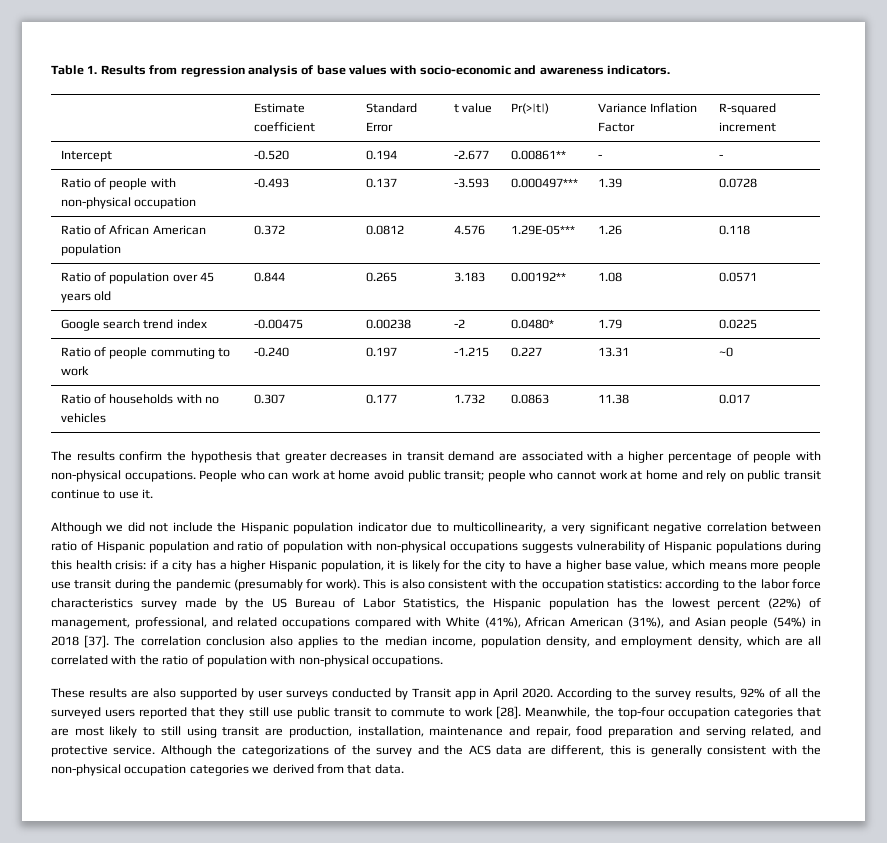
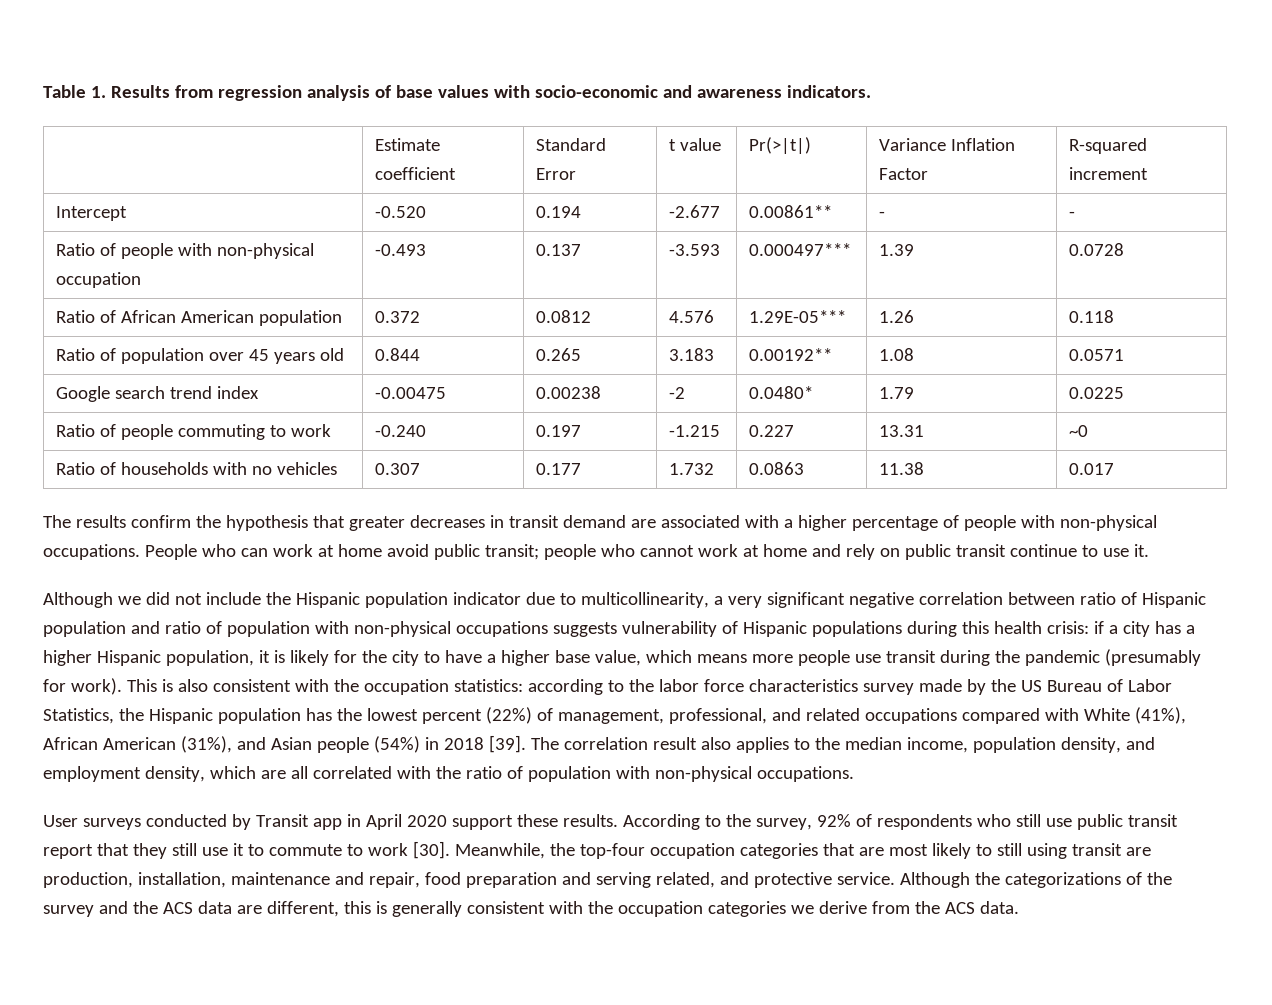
[84,635,110,648] [37]. -> [488,735,526,753] [39].
[205,636,265,646] conclusion -> [652,737,697,750] result
[51,688,283,700] These results are also supported by user -> [43,815,78,827] User
[522,688,821,700] [51,707,188,719] 2020. According to the survey results, 92% of all the surveyed users reported -> [406,814,1178,830] [43,844,93,859] 2020 support these results. According to the survey, 92% of respondents who still use public transit report
[296,707,371,719] public transit -> [232,843,244,856] it
[496,706,522,719] [28]. -> [412,841,450,859] [30].
[51,764,121,776] non-physical -> (613, 907) none
[272,764,372,774] derived from that -> [818,901,975,914] derive from the ACS

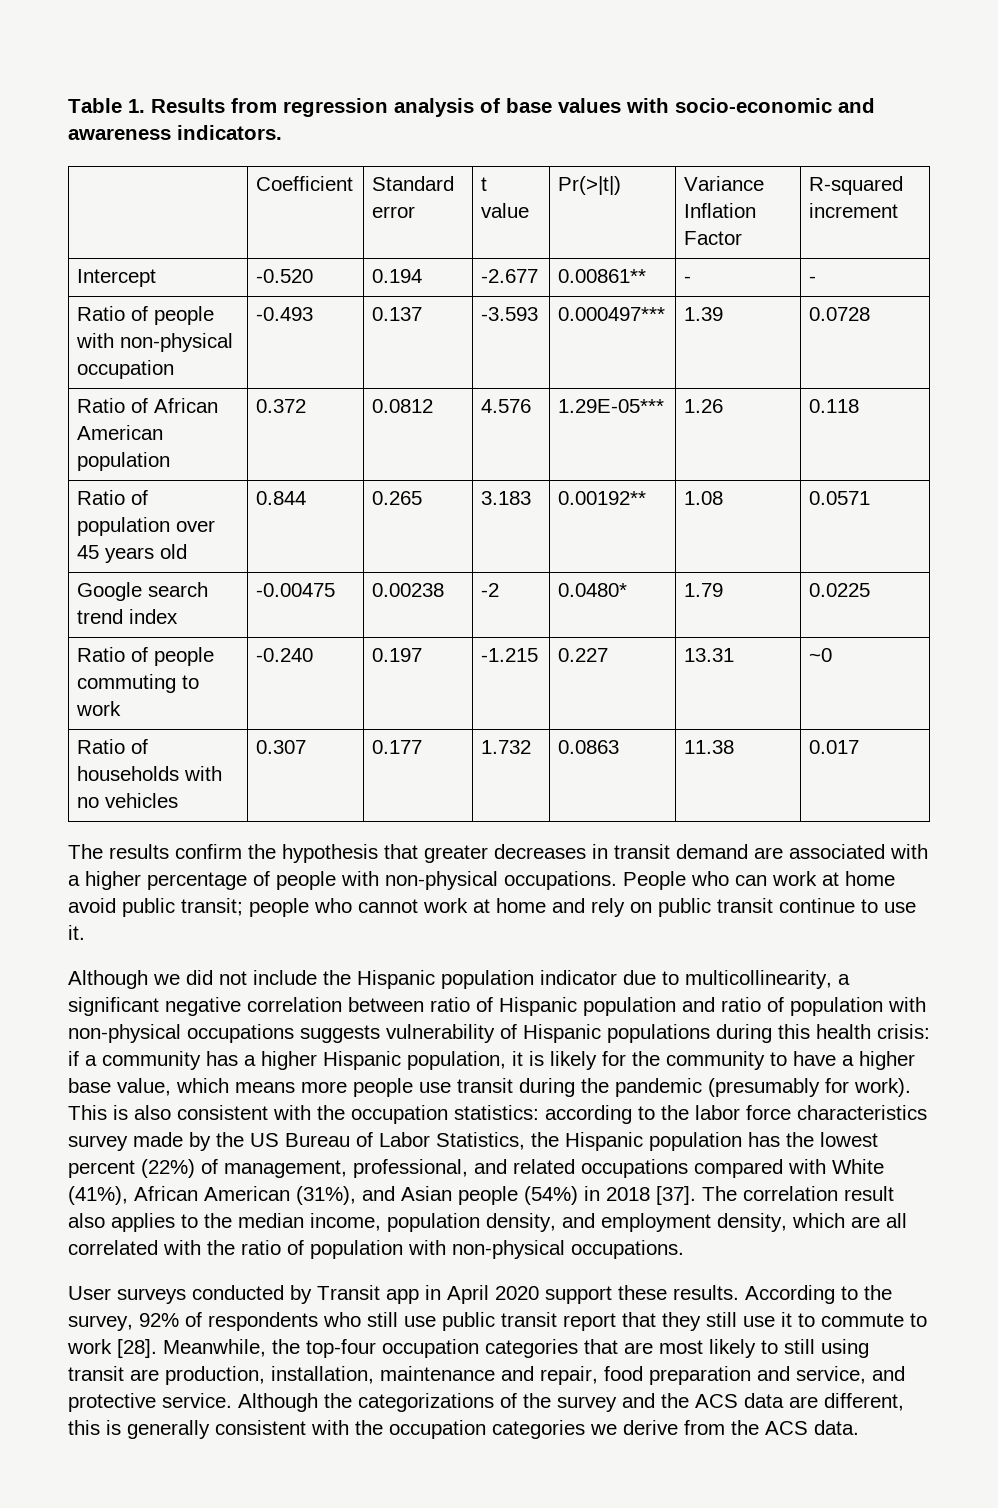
[375,138,441,151] [375,167,457,180] Estimate coefficient -> [256,176,354,191] Coefficient
[536,168,577,180] Error -> [372,206,416,218] error
[727,596,762,608] very -> (850, 979) none
[1122,621,1150,637] city -> [102,1051,201,1070] community
[391,650,419,666] city -> [666,1051,765,1070] community
[488,735,526,753] [39]. -> [656,1186,696,1205] [37].
[412,841,450,859] [30]. -> [117,1339,157,1358] [28].
[595,872,715,888] serving related, -> [796,1366,866,1384] service,

